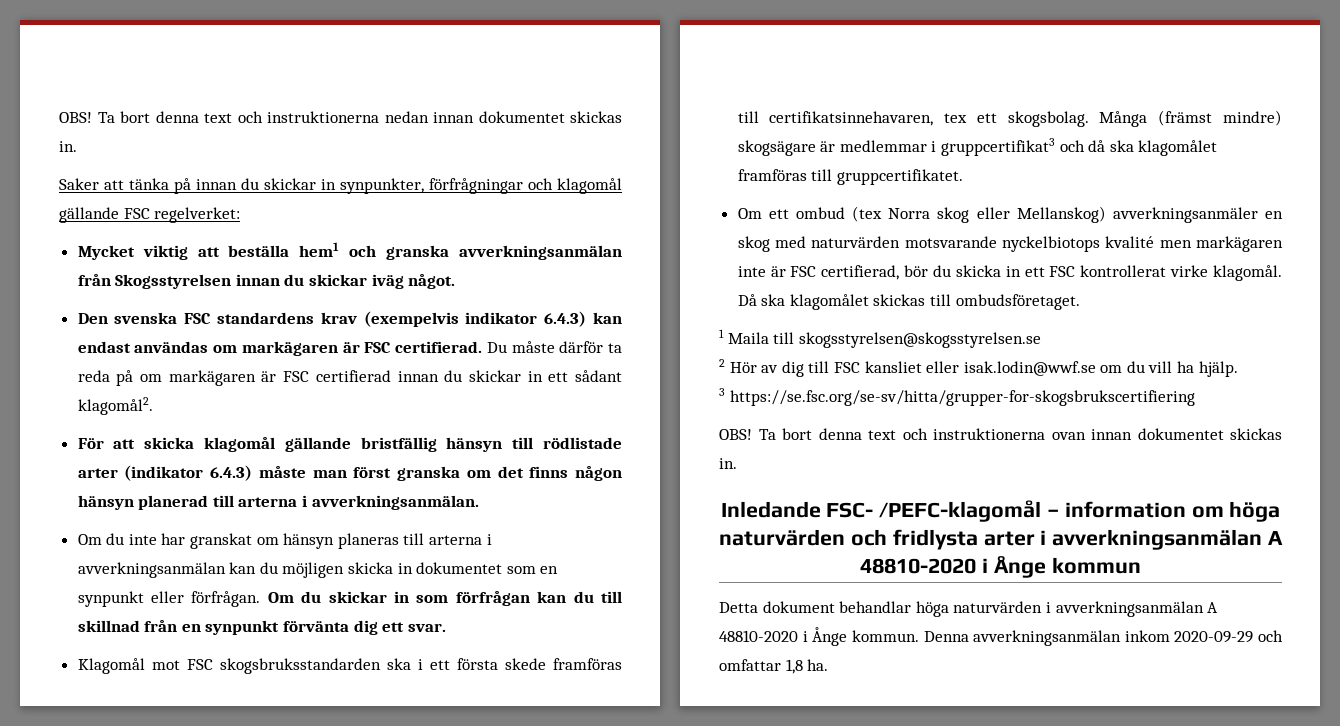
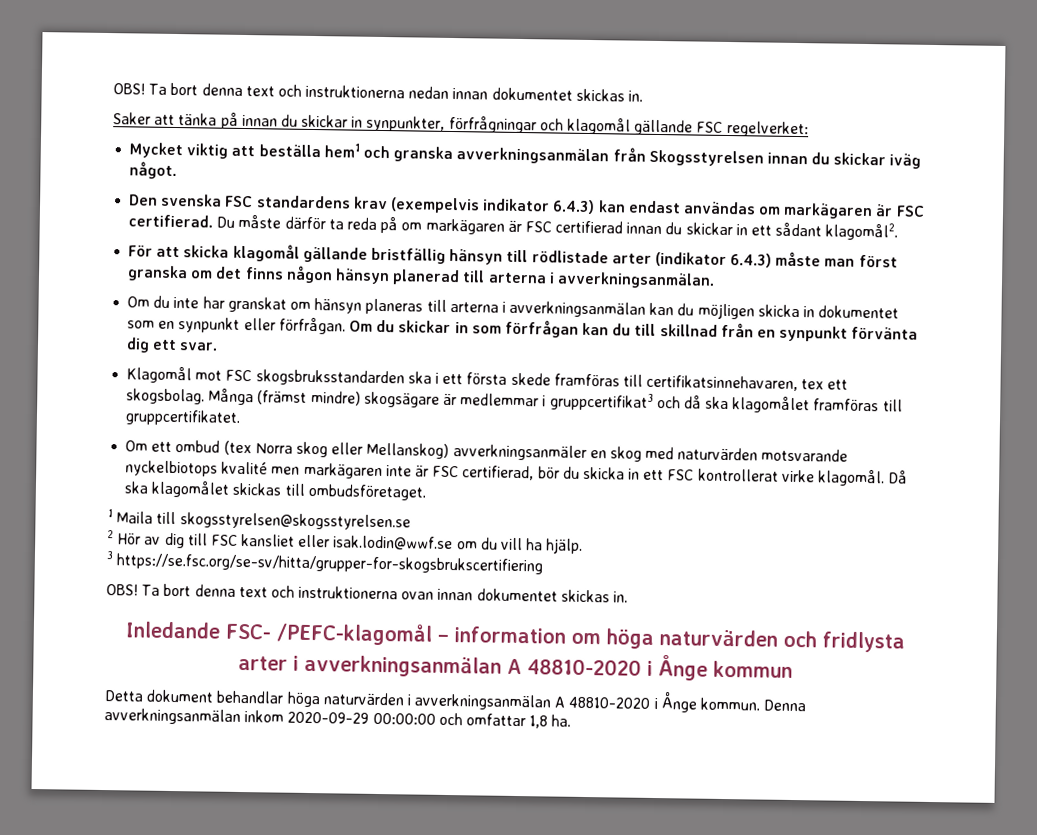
(1254, 637) none -> [372,712,436,725] 00:00:00

